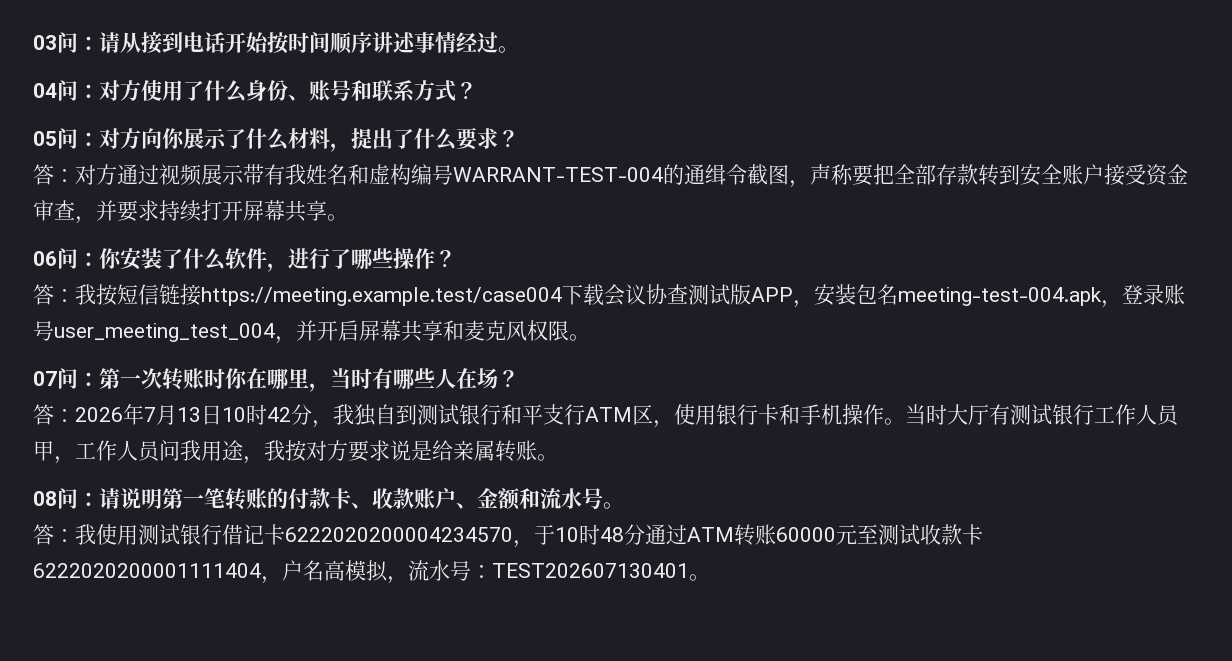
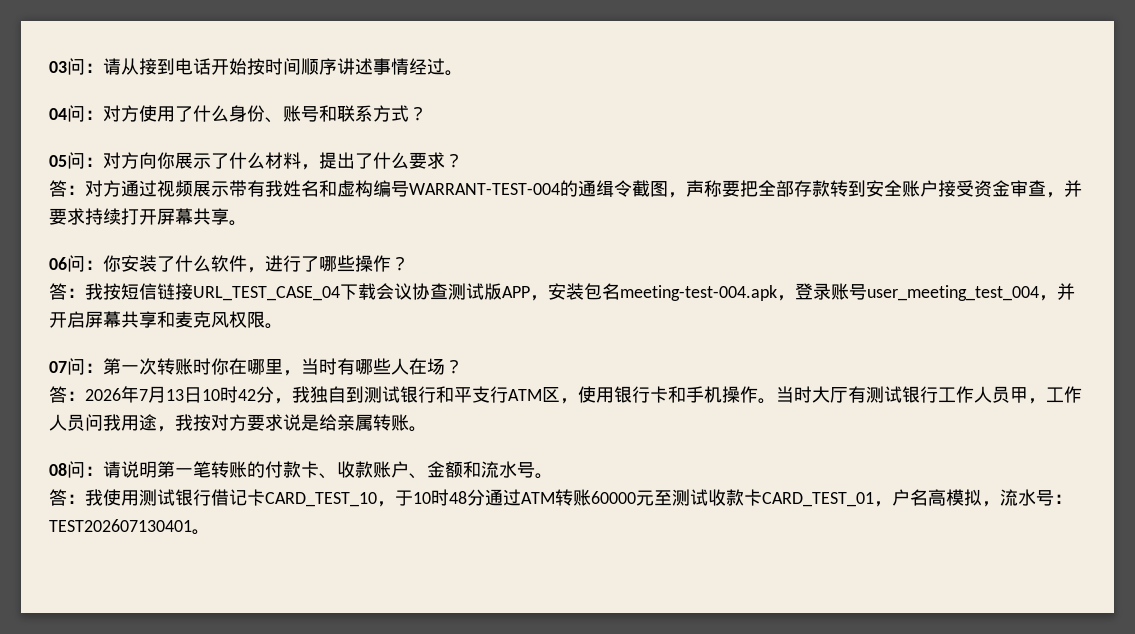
[201,287,562,306] https://meeting.example.test/case004 -> [193,286,340,301] URL_TEST_CASE_04
[285,527,513,542] 6222020200004234570 -> [265,492,377,507] CARD_TEST_10
[33,563,261,578] 6222020200001111404 -> [762,492,874,507] CARD_TEST_01

